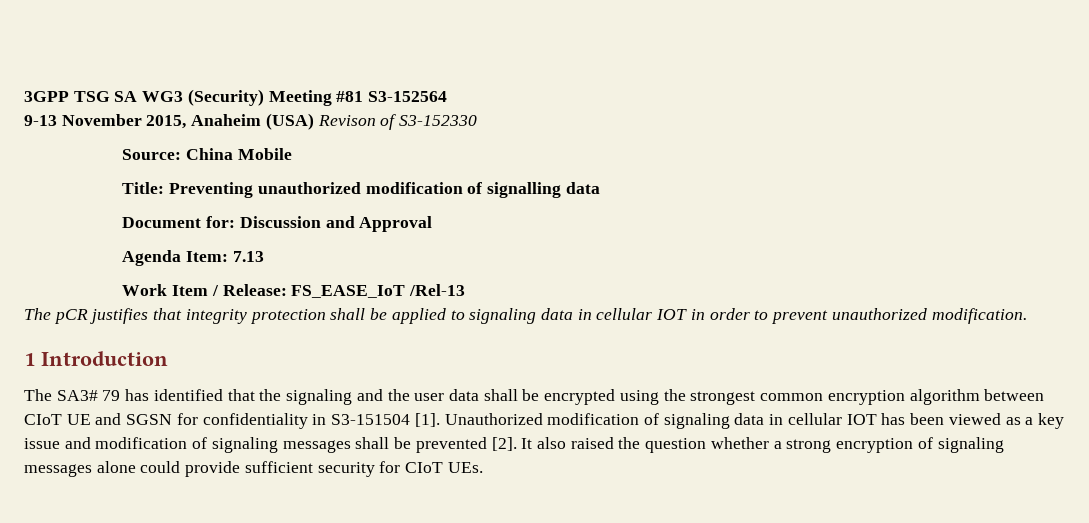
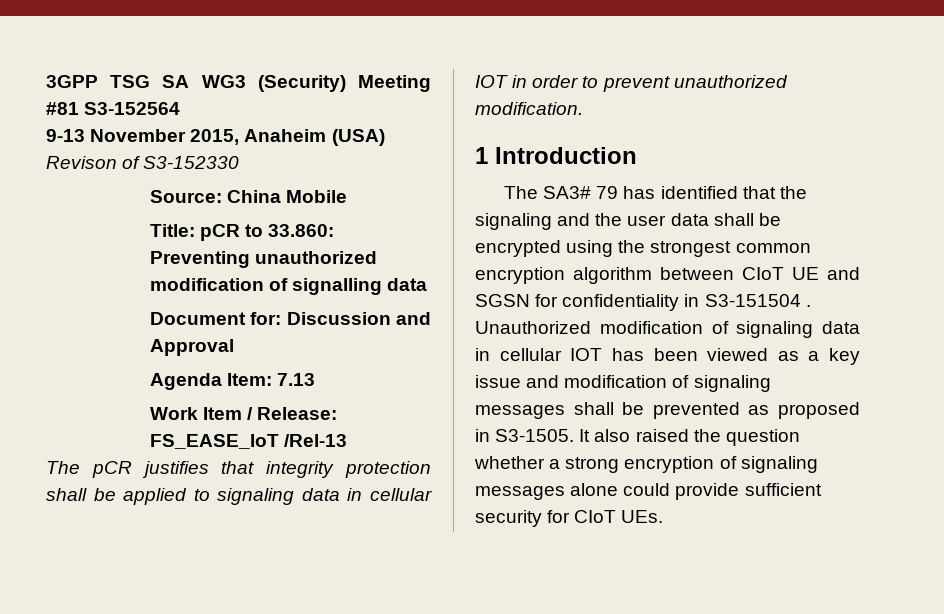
(165, 188) none -> [200,224,335,241] pCR to 33.860:
[414,413,440,427] [1]. -> [805,305,811,307] .
[491,437,517,451] [2]. -> [748,402,860,419] [475,429,575,442] as proposed in S3-1505.

